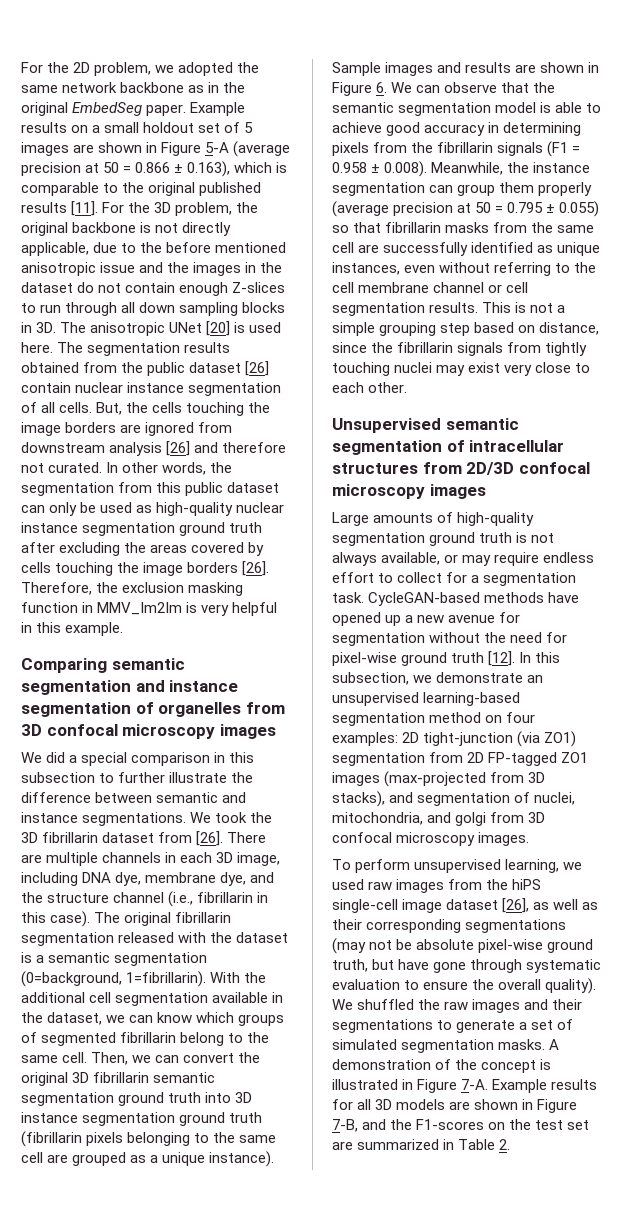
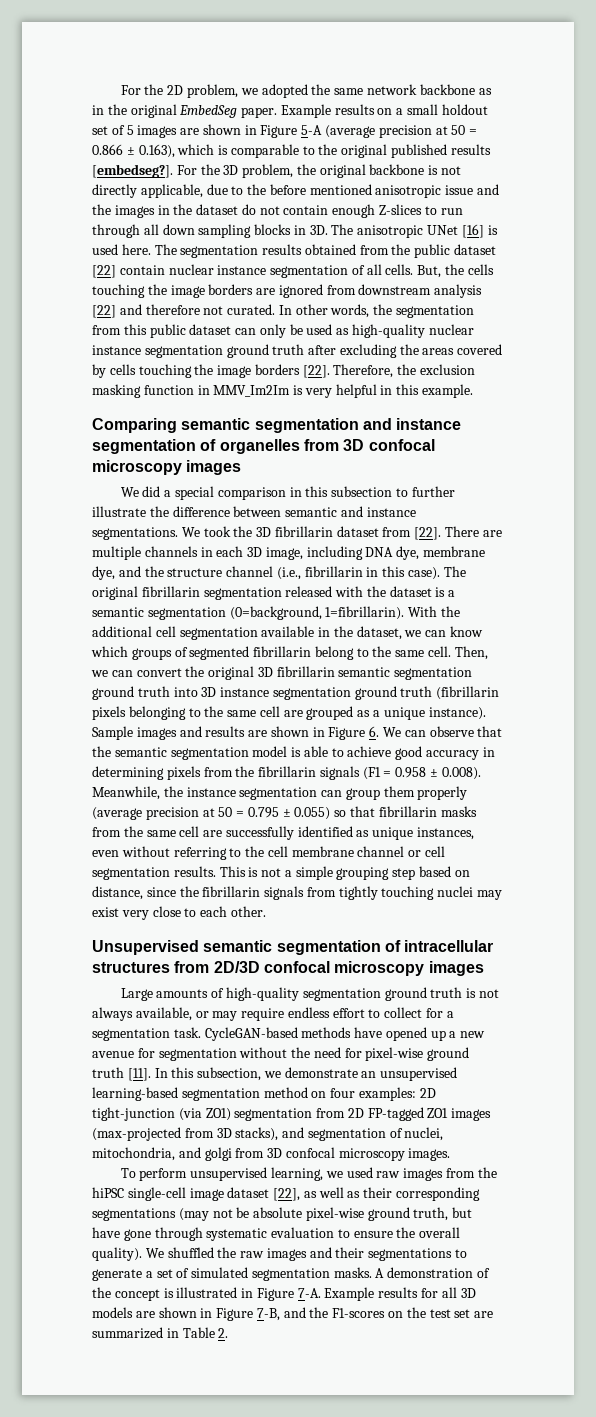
[71,201,99,216] [11]. -> [92,164,173,178] [embedseg?].
[206,321,231,336] [20] -> [461,224,484,238] [16]
[245,361,270,376] [26] -> [92,265,116,278] [22]
[166,441,191,456] [26] -> [92,305,116,318] [22]
[242,561,270,576] [26]. -> [302,365,330,378] [22].
[196,831,224,846] [26]. -> [414,527,442,540] [22].
[488,651,516,666] [12]. -> [127,1068,151,1081] [11].
[512,879,542,890] hiPS -> [92,1187,124,1198] hiPSC
[502,898,530,913] [26], -> [273,1188,301,1201] [22],

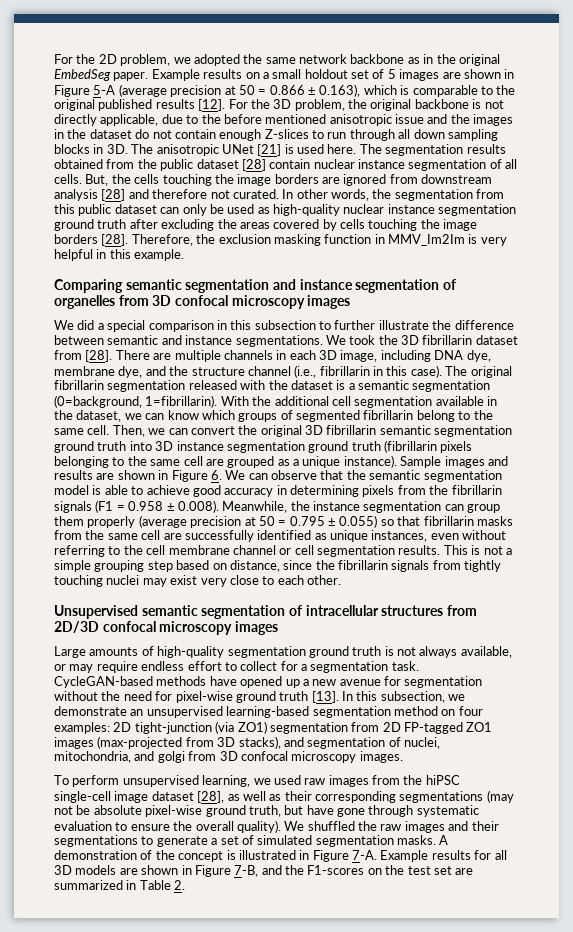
[92,164,173,178] [embedseg?]. -> [198,99,226,111] [12].
[461,224,484,238] [16] -> [257,144,282,156] [21]
[92,265,116,278] [22] -> [241,159,266,171] [28]
[92,305,116,318] [22] -> [101,189,126,201] [28]
[302,365,330,378] [22]. -> [101,234,129,246] [28].
[414,527,442,540] [22]. -> [85,350,113,362] [28].
[127,1068,151,1081] [11]. -> [311,691,339,703] [13].
[273,1188,301,1201] [22], -> [197,791,225,803] [28],

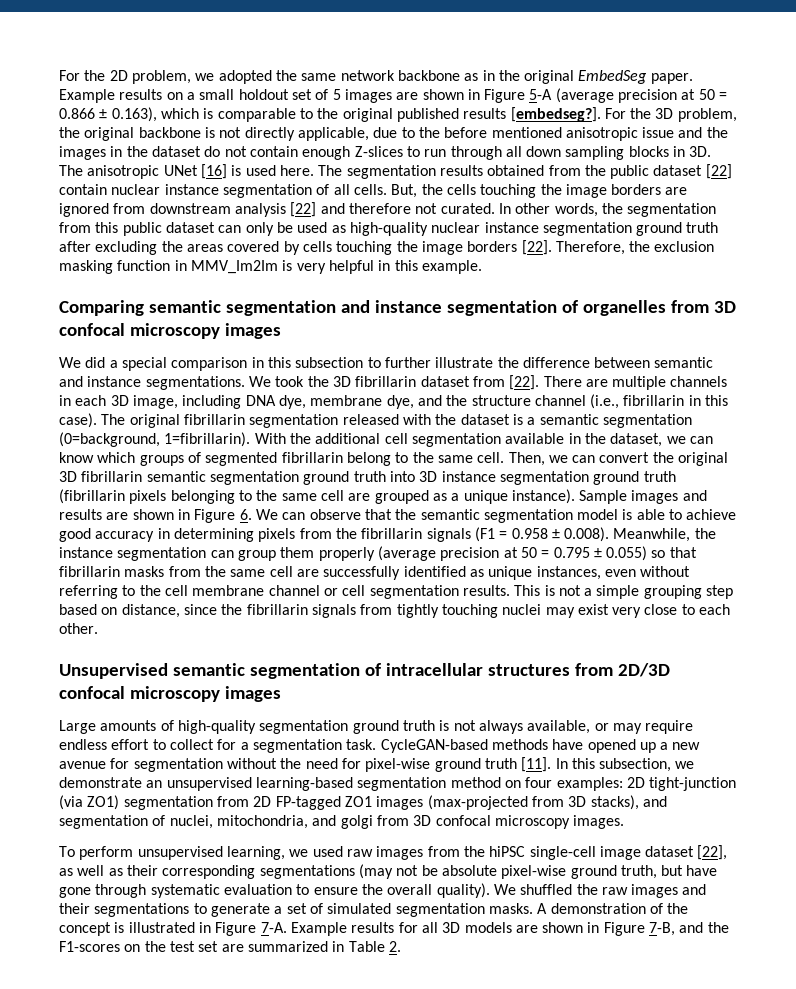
[198,99,226,111] [12]. -> [510,107,601,122] [embedseg?].
[257,144,282,156] [21] -> [200,164,227,179] [16]
[241,159,266,171] [28] -> [705,164,732,179] [22]
[101,189,126,201] [28] -> [290,202,317,217] [22]
[101,234,129,246] [28]. -> [521,240,552,255] [22].
[85,350,113,362] [28]. -> [509,375,540,390] [22].
[311,691,339,703] [13]. -> [521,757,552,772] [11].
[197,791,225,803] [28], -> [697,845,728,860] [22],

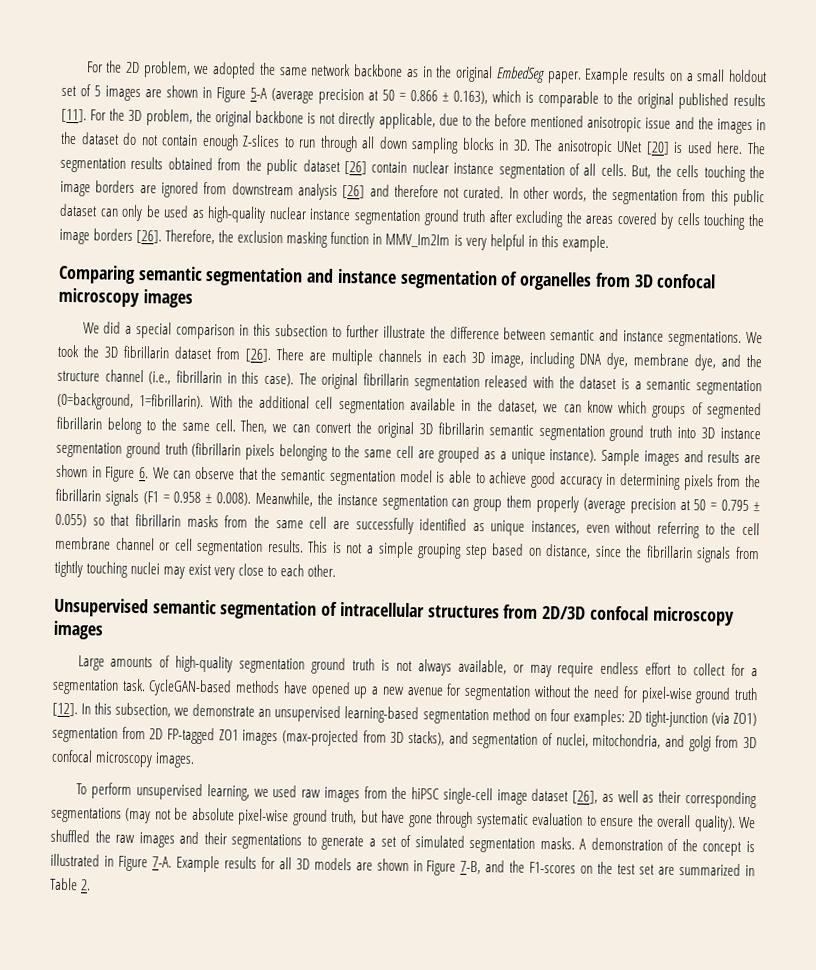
[510,107,601,122] [embedseg?]. -> [61,108,87,123] [11].
[200,164,227,179] [16] -> [645,141,670,155] [20]
[705,164,732,179] [22] -> [343,161,367,175] [26]
[290,202,317,217] [22] -> [342,185,366,199] [26]
[521,240,552,255] [22]. -> [136,229,163,244] [26].
[509,375,540,390] [22]. -> [245,348,271,362] [26].
[521,757,552,772] [11]. -> [52,702,78,717] [12].
[697,845,728,860] [22], -> [572,790,599,804] [26],

